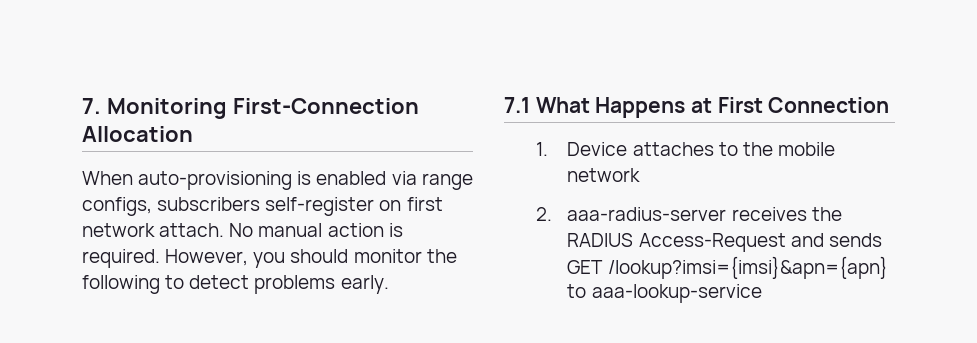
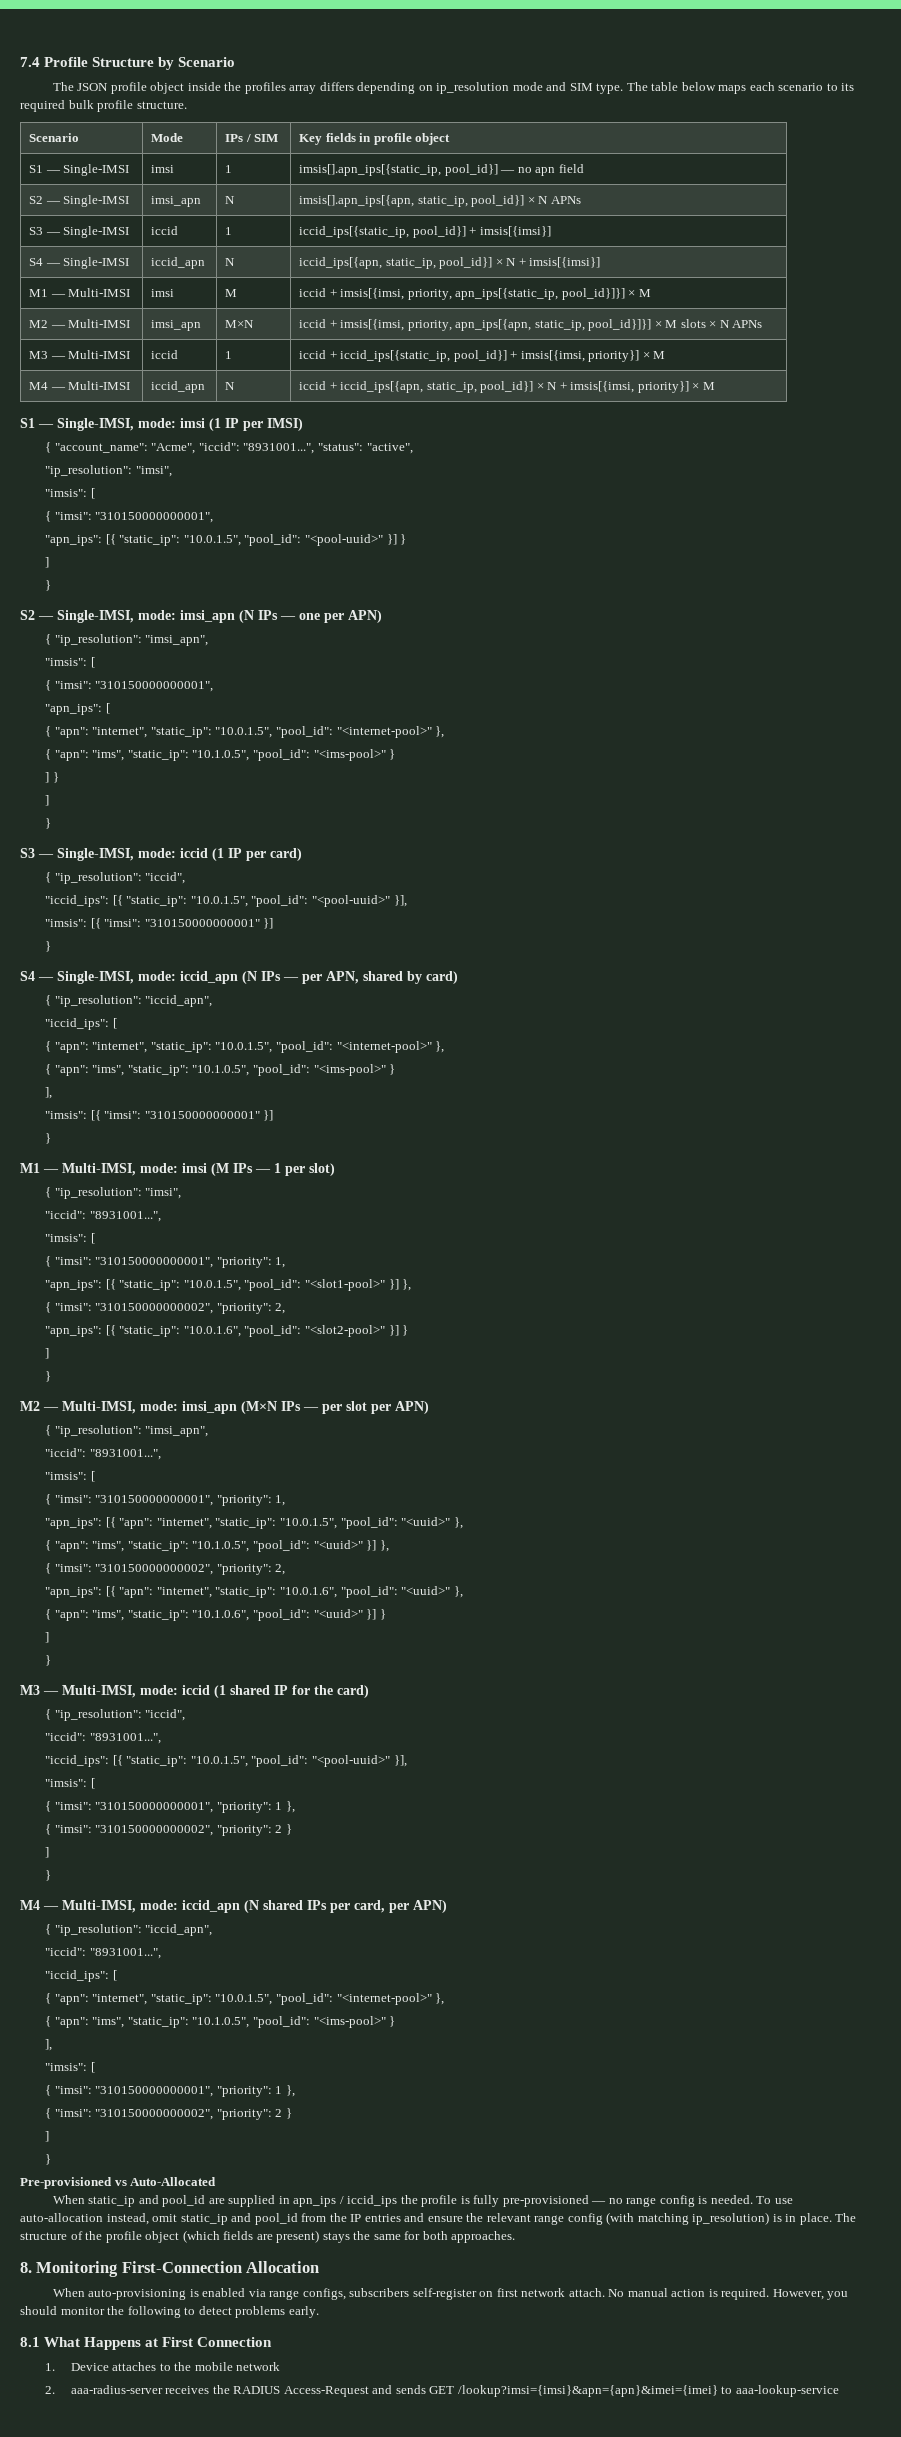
[82,98,101,114] 7. -> [20,57,236,70] [52,82,855,94] [20,100,187,112] [29,133,80,142] [151,133,184,142] [225,134,279,142] [299,133,451,145] [29,164,130,176] [151,165,175,173] [225,165,233,173] [299,164,584,176] [29,195,130,207] [151,196,202,207] [225,196,236,204] [299,195,581,207] [29,226,130,238] [151,226,179,235] [225,227,233,235] [299,226,551,238] [29,257,130,269] [151,257,206,269] [225,258,236,266] [299,257,601,269] [29,288,131,297] [151,289,175,297] [225,289,238,297] [299,288,651,300] [29,319,131,328] [151,320,202,331] [225,320,255,328] [299,319,763,331] [29,350,131,359] [151,350,179,359] [225,351,233,359] [299,350,666,362] [29,381,131,390] [151,381,206,393] [225,382,236,390] [299,381,715,393] [20,418,303,431] [45,442,413,454] [45,465,172,477] [45,488,95,499] [45,511,214,523] [45,534,407,546] [45,557,50,568] [45,580,52,591] [20,610,382,623] [45,634,209,646] [45,657,95,668] [45,680,214,692] [45,703,110,715] [45,726,445,738] [45,749,396,761] [45,772,59,783] [45,795,50,806] [45,818,52,829] [20,848,302,861] [45,872,186,884] [45,895,407,907] [45,918,274,929] [45,941,52,952] [20,971,458,984] [45,995,213,1007] [45,1018,117,1030] [45,1041,445,1053] [45,1064,396,1076] [45,1087,53,1099] [45,1110,274,1121] [45,1133,52,1144] [20,1163,335,1176] [45,1187,182,1199] [45,1210,161,1222] [45,1233,95,1244] [45,1256,286,1268] [45,1279,412,1291] [45,1302,286,1314] [45,1325,409,1337] [45,1348,50,1359] [45,1371,52,1382] [20,1401,429,1414] [45,1425,209,1437] [45,1448,161,1460] [45,1471,95,1482] [45,1494,286,1506] [45,1517,463,1529] [45,1540,389,1552] [45,1563,286,1575] [45,1586,463,1598] [45,1609,386,1621] [45,1632,50,1643] [45,1655,52,1666] [20,1685,369,1698] [45,1709,186,1721] [45,1732,161,1744] [45,1755,407,1767] [45,1778,95,1789] [45,1801,295,1813] [45,1824,292,1836] [45,1847,50,1858] [45,1870,52,1881] [20,1900,447,1913] [45,1924,213,1936] [45,1947,161,1959] [45,1970,117,1982] [45,1993,445,2005] [45,2016,396,2028] [45,2039,53,2051] [45,2062,95,2073] [45,2085,295,2097] [45,2108,292,2120] [45,2131,50,2142] [45,2154,52,2165] [20,2177,217,2189] [52,2195,793,2207] [20,2212,857,2225] [20,2230,516,2243] [20,2262,32,2273] 7.4 Profile Structure by Scenario // The JSON profile object inside the profiles array differs depending on ip_resolution mode and SIM type. The table below maps each scenario to its required bulk profile structure. // Scenario | Mode | IPs / SIM | Key fields in profile object // S1 — Single-IMSI | imsi | 1 | imsis[].apn_ips[{static_ip, pool_id}] — no apn field // S2 — Single-IMSI | imsi_apn | N | imsis[].apn_ips[{apn, static_ip, pool_id}] × N APNs // S3 — Single-IMSI | iccid | 1 | iccid_ips[{static_ip, pool_id}] + imsis[{imsi}] // S4 — Single-IMSI | iccid_apn | N | iccid_ips[{apn, static_ip, pool_id}] × N + imsis[{imsi}] // M1 — Multi-IMSI | imsi | M | iccid + imsis[{imsi, priority, apn_ips[{static_ip, pool_id}]}] × M // M2 — Multi-IMSI | imsi_apn | M×N | iccid + imsis[{imsi, priority, apn_ips[{apn, static_ip, pool_id}]}] × M slots × N APNs // M3 — Multi-IMSI | iccid | 1 | iccid + iccid_ips[{static_ip, pool_id}] + imsis[{imsi, priority}] × M // M4 — Multi-IMSI | iccid_apn | N | iccid + iccid_ips[{apn, static_ip, pool_id}] × N + imsis[{imsi, priority}] × M // S1 — Single-IMSI, mode: imsi (1 IP per IMSI) // { "account_name": "Acme", "iccid": "8931001...", "status": "active", // "ip_resolution": "imsi", // "imsis": [ // { "imsi": "310150000000001", // "apn_ips": [{ "static_ip": "10.0.1.5", "pool_id": "<pool-uuid>" }] } // ] // } // S2 — Single-IMSI, mode: imsi_apn (N IPs — one per APN) // { "ip_resolution": "imsi_apn", // "imsis": [ // { "imsi": "310150000000001", // "apn_ips": [ // { "apn": "internet", "static_ip": "10.0.1.5", "pool_id": "<internet-pool>" }, // { "apn": "ims", "static_ip": "10.1.0.5", "pool_id": "<ims-pool>" } // ] } // ] // } // S3 — Single-IMSI, mode: iccid (1 IP per card) // { "ip_resolution": "iccid", // "iccid_ips": [{ "static_ip": "10.0.1.5", "pool_id": "<pool-uuid>" }], // "imsis": [{ "imsi": "310150000000001" }] // } // S4 — Single-IMSI, mode: iccid_apn (N IPs — per APN, shared by card) // { "ip_resolution": "iccid_apn", // "iccid_ips": [ // { "apn": "internet", "static_ip": "10.0.1.5", "pool_id": "<internet-pool>" }, // { "apn": "ims", "static_ip": "10.1.0.5", "pool_id": "<ims-pool>" } // ], // "imsis": [{ "imsi": "310150000000001" }] // } // M1 — Multi-IMSI, mode: imsi (M IPs — 1 per slot) // { "ip_resolution": "imsi", // "iccid": "8931001...", // "imsis": [ // { "imsi": "310150000000001", "priority": 1, // "apn_ips": [{ "static_ip": "10.0.1.5", "pool_id": "<slot1-pool>" }] }, // { "imsi": "310150000000002", "priority": 2, // "apn_ips": [{ "static_ip": "10.0.1.6", "pool_id": "<slot2-pool>" }] } // ] // } // M2 — Multi-IMSI, mode: imsi_apn (M×N IPs — per slot per APN) // { "ip_resolution": "imsi_apn", // "iccid": "8931001...", // "imsis": [ // { "imsi": "310150000000001", "priority": 1, // "apn_ips": [{ "apn": "internet", "static_ip": "10.0.1.5", "pool_id": "<uuid>" }, // { "apn": "ims", "static_ip": "10.1.0.5", "pool_id": "<uuid>" }] }, // { "imsi": "310150000000002", "priority": 2, // "apn_ips": [{ "apn": "internet", "static_ip": "10.0.1.6", "pool_id": "<uuid>" }, // { "apn": "ims", "static_ip": "10.1.0.6", "pool_id": "<uuid>" }] } // ] // } // M3 — Multi-IMSI, mode: iccid (1 shared IP for the card) // { "ip_resolution": "iccid", // "iccid": "8931001...", // "iccid_ips": [{ "static_ip": "10.0.1.5", "pool_id": "<pool-uuid>" }], // "imsis": [ // { "imsi": "310150000000001", "priority": 1 }, // { "imsi": "310150000000002", "priority": 2 } // ] // } // M4 — Multi-IMSI, mode: iccid_apn (N shared IPs per card, per APN) // { "ip_resolution": "iccid_apn", // "iccid": "8931001...", // "iccid_ips": [ // { "apn": "internet", "static_ip": "10.0.1.5", "pool_id": "<internet-pool>" }, // { "apn": "ims", "static_ip": "10.1.0.5", "pool_id": "<ims-pool>" } // ], // "imsis": [ // { "imsi": "310150000000001", "priority": 1 }, // { "imsi": "310150000000002", "priority": 2 } // ] // } // Pre-provisioned vs Auto-Allocated // When static_ip and pool_id are supplied in apn_ips / iccid_ips the profile is fully pre-provisioned — no range config is needed. To use auto-allocation instead, omit static_ip and pool_id from the IP entries and ensure the relevant range config (with matching ip_resolution) is in place. The structure of the profile object (which fields are present) stays the same for both approaches. // 8.
[504,97,530,113] 7.1 -> [20,2337,40,2347] 8.1
[607,256,888,279] /lookup?imsi={imsi}&apn={apn} -> [457,2385,718,2397] /lookup?imsi={imsi}&apn={apn}&imei={imei}

